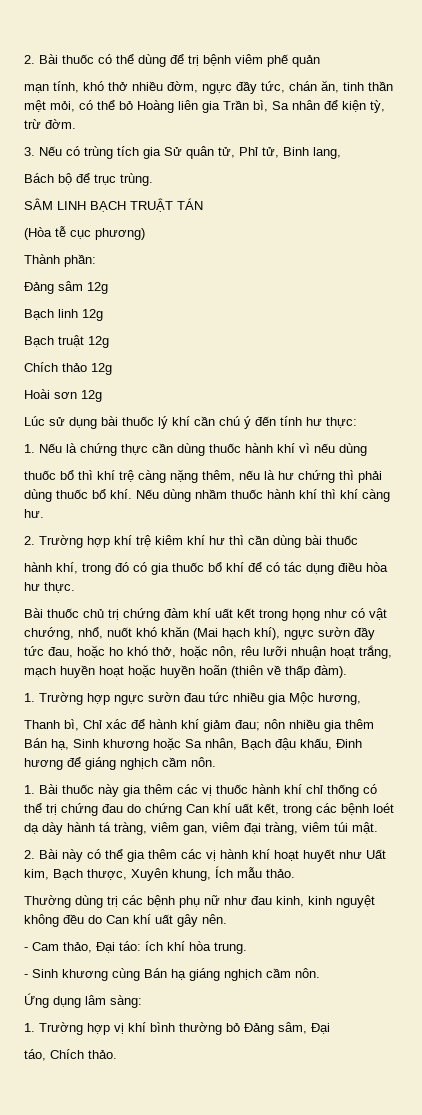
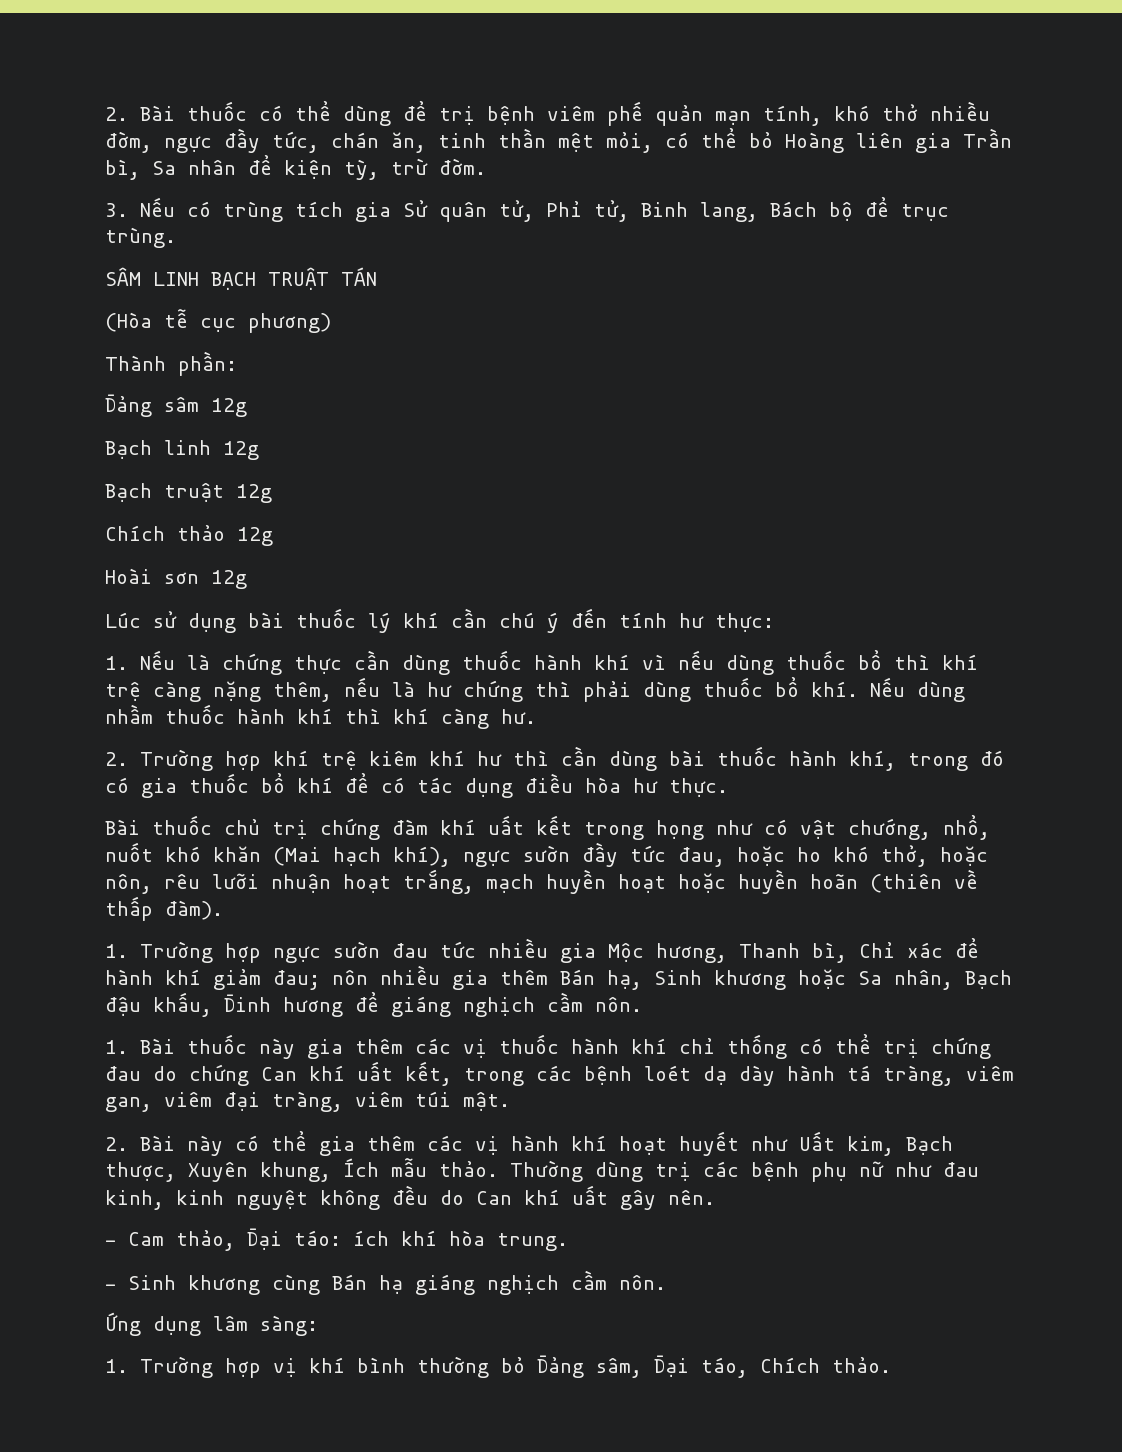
(320, 61) // -> (703, 115) none
(341, 153) // -> (758, 212) none
(367, 449) // -> (774, 664) none
(358, 540) // -> (777, 756) none
(361, 699) // -> (727, 953) none
(295, 873) // -> (498, 1169) none
(330, 1028) // -> (689, 1366) none

